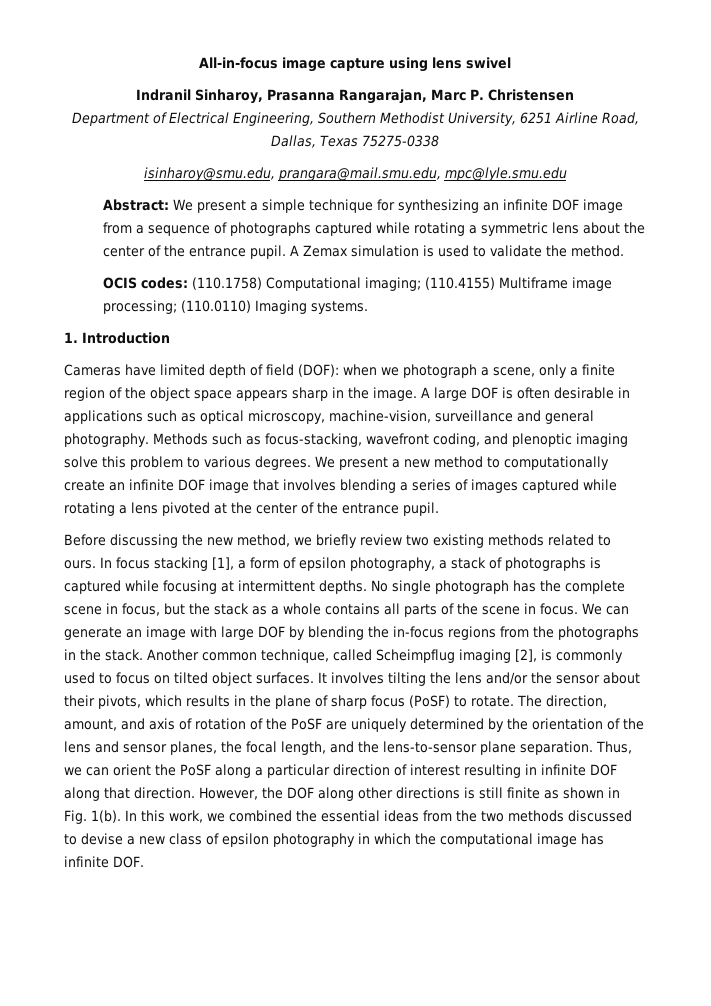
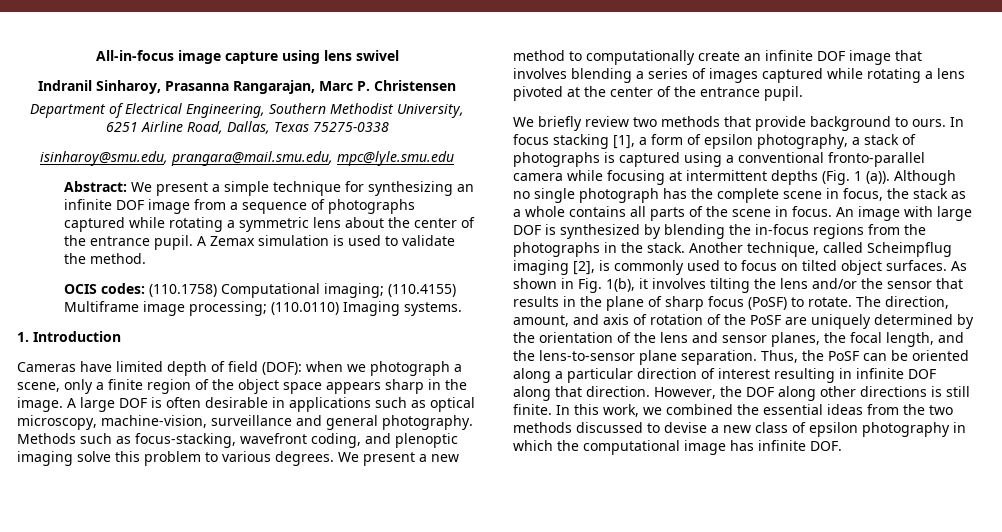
[64,534,594,548] Before discussing the new method, we briefly review two existing methods related -> [513,116,891,131] We briefly review two methods that provide background
[125,580,388,594] while focusing at intermittent depths. No -> [684,152,925,167] [513,170,956,185] [513,191,530,199] using a conventional fronto-parallel camera while focusing at intermittent depths (Fig. 1 (a)). Although no
[164,603,185,615] but -> (883, 194) none
[582,603,629,615] [64,627,142,640] We can generate an -> [836,207,854,217] An
(285, 632) none -> [545,224,640,239] is synthesized
[202,652,257,661] common -> (743, 247) none
[318,672,327,683] It -> [951,261,967,271] [513,278,648,293] As shown in Fig. 1(b), it
[603,672,640,684] [64,695,182,709] about their pivots, which -> [936,278,963,289] that
[64,764,211,776] we can orient the PoSF -> [802,350,969,361] the PoSF can be oriented
[507,787,620,799] [64,810,121,824] finite as shown in Fig. 1(b). -> [513,404,552,415] finite.

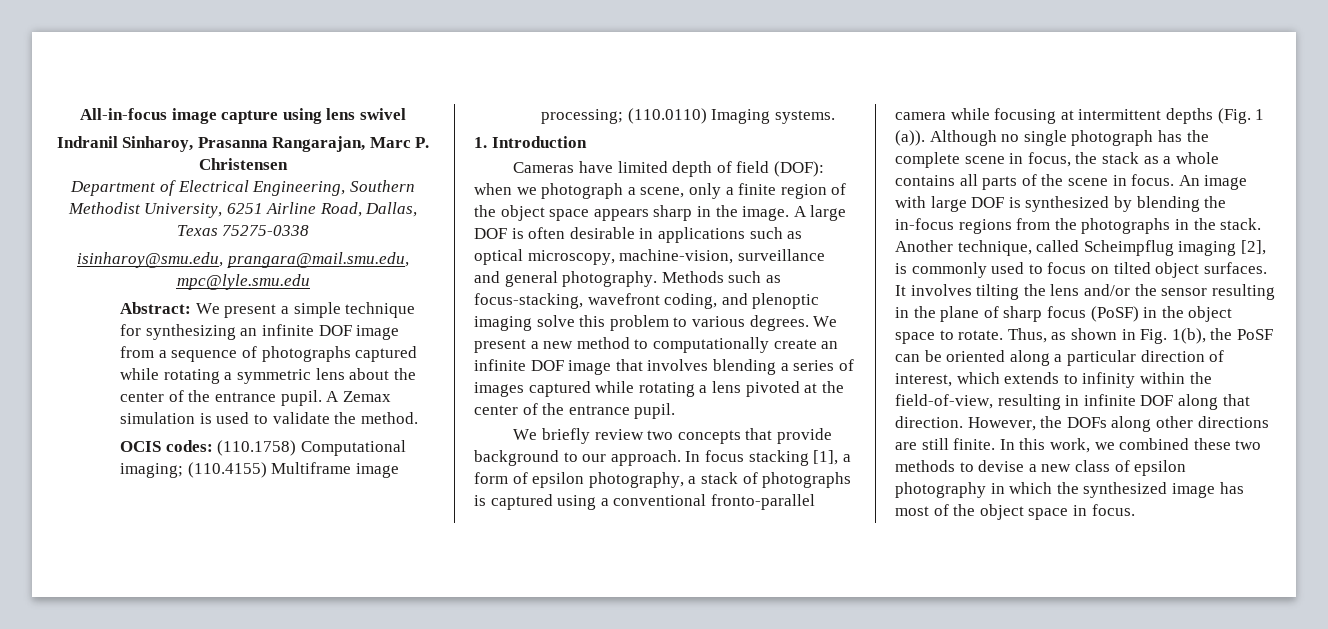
[661,116,720,127] methods -> [677,430,741,444] concepts
[912,119,946,127] ours. -> [582,450,681,466] our approach.
[951,261,967,271] [513,278,648,293] As shown in Fig. 1(b), it -> [895,285,906,296] It
[936,278,963,289] [513,296,559,307] that results -> [1211,284,1275,300] resulting
[791,296,949,309] [513,314,974,329] [513,332,964,347] [513,350,798,365] to rotate. The direction, amount, and axis of rotation of the PoSF are uniquely determined by the orientation of the lens and sensor planes, the focal length, and the lens-to-sensor plane separation. Thus, -> [1143,306,1233,322] [895,328,1206,344] in the object space to rotate. Thus, as shown in Fig. 1(b),
[718,368,770,379] interest -> [895,372,1212,388] [895,394,993,409] interest, which extends to infinity within the field-of-view,
[746,387,774,397] DOF -> [1066,417,1107,428] DOFs
[931,386,942,397] is -> [895,442,917,450] are
[737,404,953,415] [513,422,643,433] the essential ideas from the two methods discussed -> [1193,438,1262,450] [895,460,955,472] these two methods
[583,440,680,455] computational -> [1083,482,1168,498] synthesized
[758,440,842,451] infinite DOF. -> [895,504,1135,520] most of the object space in focus.

